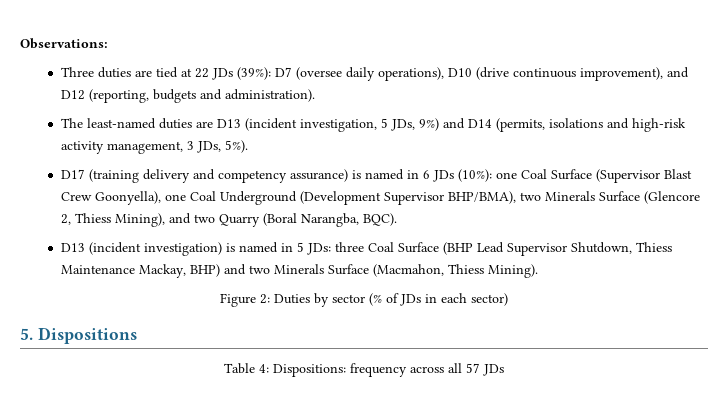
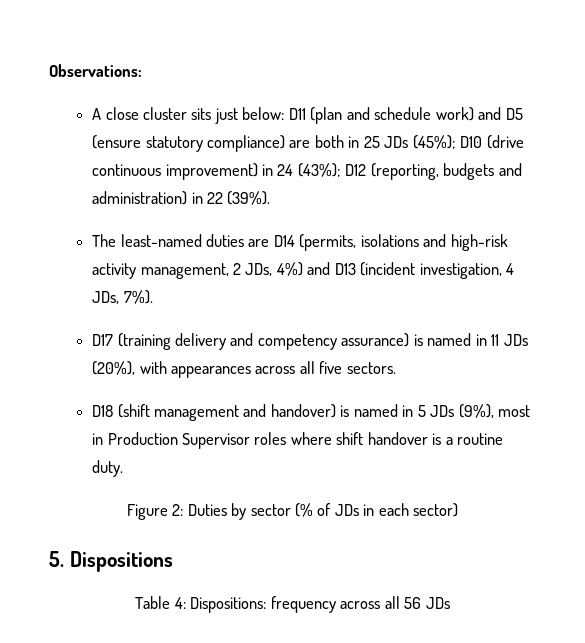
[60,67,689,81] [60,89,315,103] [60,118,465,132] Three duties are tied at 22 JDs (39%): D7 (oversee daily operations), D10 (drive continuous improvement), and D12 (reporting, budgets and administration). // The least-named duties are D13 (incident investigation, 5 JDs, 9%) and -> [92,107,523,124] [92,135,524,152] [92,163,522,180] [92,191,271,205] [92,234,270,247] A close cluster sits just below: D11 (plan and schedule work) and D5 (ensure statutory compliance) are both in 25 JDs (45%); D10 (drive continuous improvement) in 24 (43%); D12 (reporting, budgets and administration) in 22 (39%). // The least-named duties are
[186,140,248,153] 3 JDs, 5%). -> [232,262,515,279] [92,290,153,304] 2 JDs, 4%) and D13 (incident investigation, 4 JDs, 7%).
[422,169,692,183] [60,191,700,205] [60,213,397,227] [60,242,672,256] [60,264,538,278] 6 JDs (10%): one Coal Surface (Supervisor Blast Crew Goonyella), one Coal Underground (Development Supervisor BHP/BMA), two Minerals Surface (Glencore 2, Thiess Mining), and two Quarry (Boral Narangba, BQC). // D13 (incident investigation) is named in 5 JDs: three Coal Surface (BHP Lead Supervisor Shutdown, Thiess Maintenance Mackay, BHP) and two Minerals Surface (Macmahon, Thiess Mining). -> [491,334,528,346] [92,361,396,378] [92,404,531,421] [92,432,504,449] [92,460,124,477] 11 JDs (20%), with appearances across all five sectors. // D18 (shift management and handover) is named in 5 JDs (9%), most in Production Supervisor roles where shift handover is a routine duty.
[466,363,480,373] 57 -> [404,597,422,609] 56

